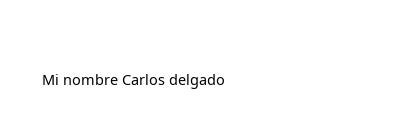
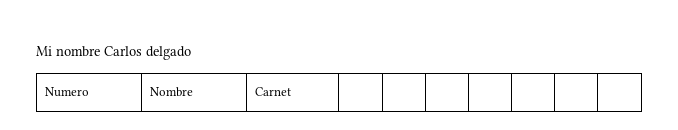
(225, 81) none -> [45,87,90,97] [150,87,194,97] [255,87,292,96] // Numero | Nombre | Carnet | | | | | | |

